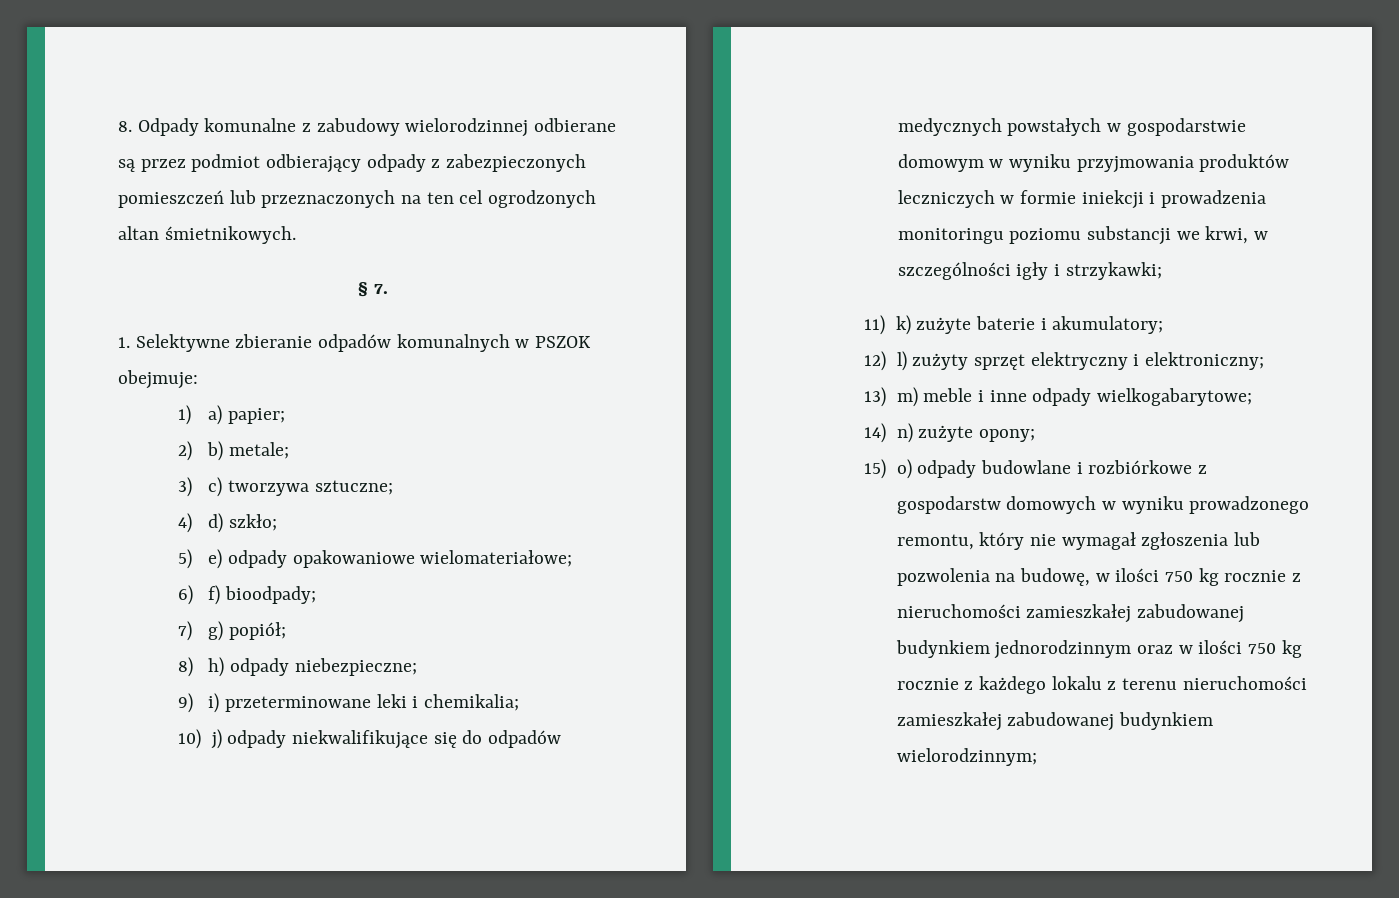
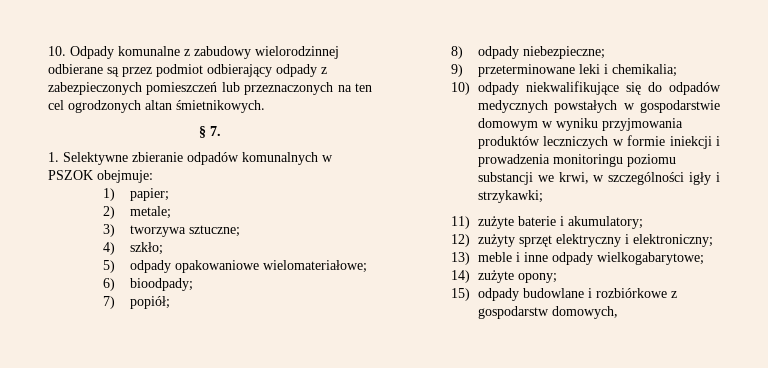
[118,121,132,132] 8. -> [48,46,66,56] 10.
[208,405,223,425] a) -> (115, 194) none
[207,441,224,461] b) -> (115, 212) none
[208,477,223,497] c) -> (115, 230) none
[208,513,224,533] d) -> (115, 248) none
[208,549,223,569] e) -> (115, 266) none
[208,585,221,605] f) -> (115, 284) none
[208,621,224,641] g) -> (115, 302) none
[208,657,225,677] h) -> (463, 52) none
[208,693,220,713] i) -> (463, 70) none
[210,729,222,749] j) -> (470, 88) none
[895,315,911,335] k) -> (470, 222) none
[896,351,907,371] l) -> (470, 240) none
[896,387,918,407] m) -> (470, 258) none
[896,423,913,443] n) -> (470, 276) none
[896,459,912,479] o) -> (470, 294) none
[1006,496,1310,514] [896,532,1260,550] [896,568,1302,586] [896,604,1244,623] [895,640,1302,659] [896,676,1307,694] [896,712,1213,731] [896,748,1037,766] domowych w wyniku prowadzonego remontu, który nie wymagał zgłoszenia lub pozwolenia na budowę, w ilości 750 kg rocznie z nieruchomości zamieszkałej zabudowanej budynkiem jednorodzinnym oraz w ilości 750 kg rocznie z każdego lokalu z terenu nieruchomości zamieszkałej zabudowanej budynkiem wielorodzinnym; -> [551,306,618,319] domowych,

